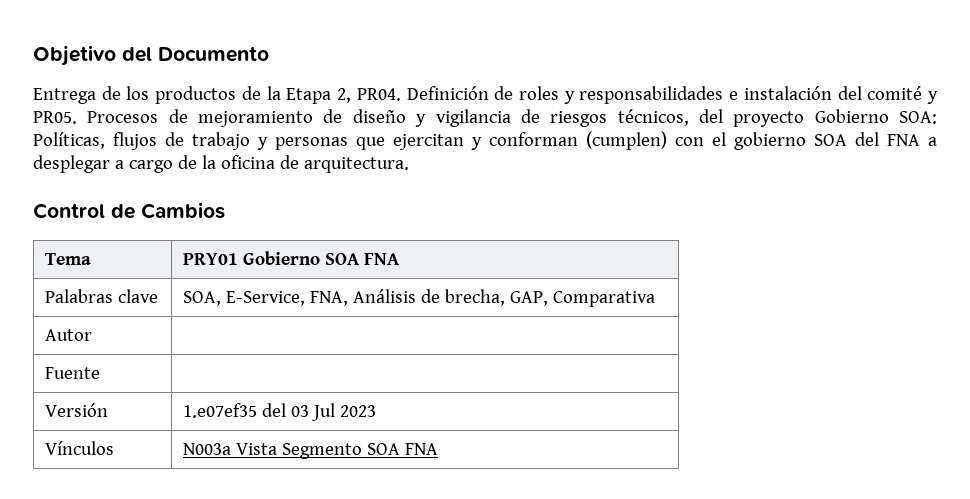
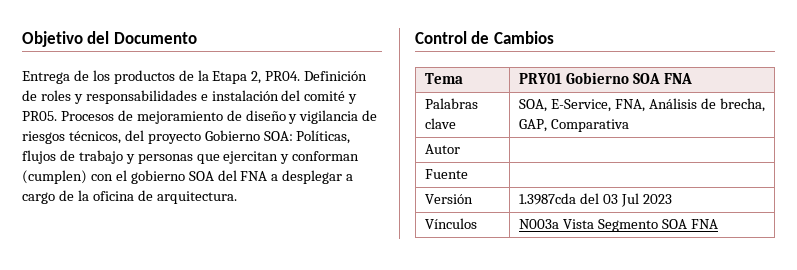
[182,403,257,418] 1.e07ef35 -> [519,193,577,205] 1.3987cda

